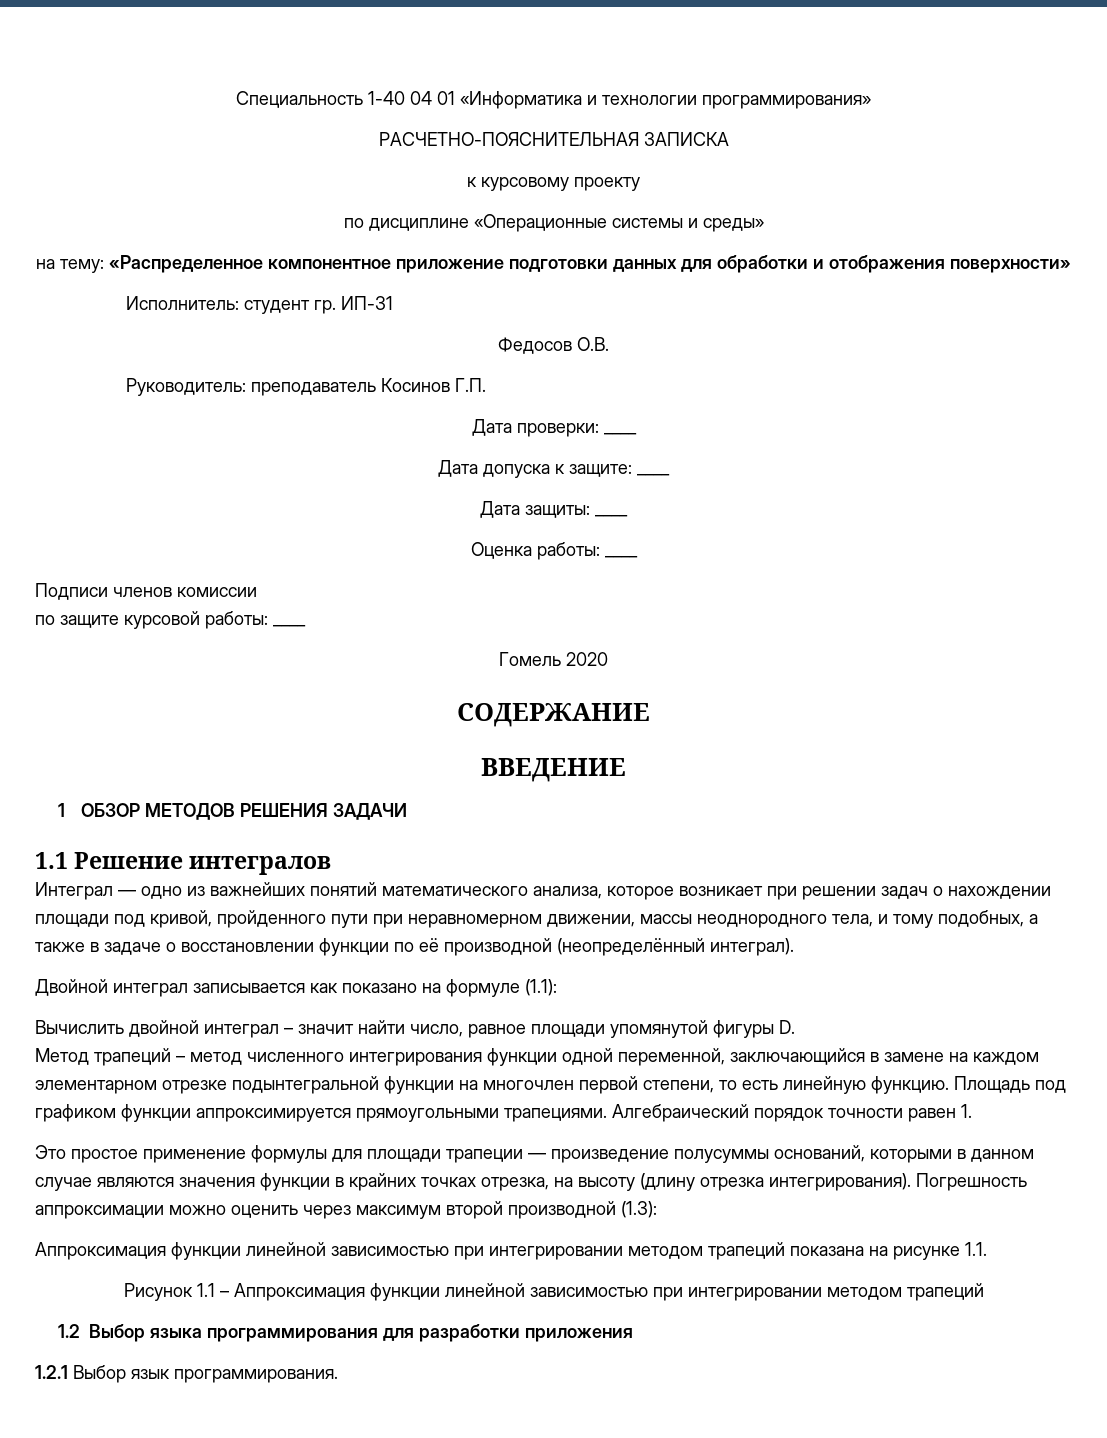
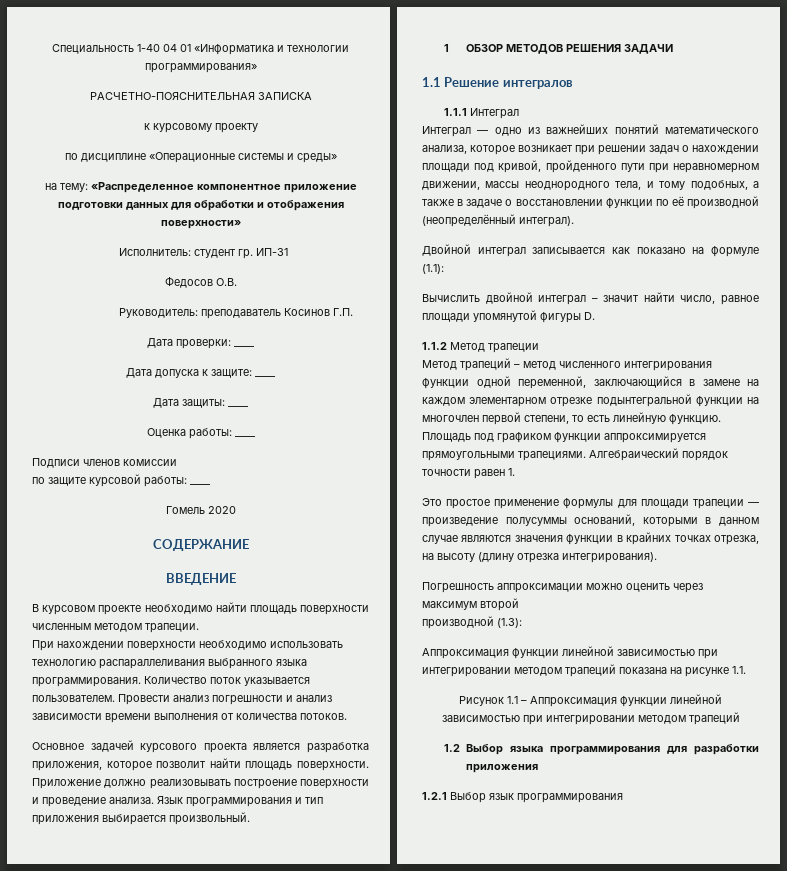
(626, 770) none -> [32,602,369,615] [32,623,199,633] [32,640,343,651] [32,658,307,669] [32,676,310,687] [32,694,332,705] [32,713,347,723] [32,740,369,753] [32,758,369,771] [32,778,369,789] [32,796,323,807] [32,812,250,825] // В курсовом проекте необходимо найти площадь поверхности численным методом трапеции. // При нахождении поверхности необходимо использовать технологию распараллеливания выбранного языка программирования. Количество поток указывается пользователем. Провести анализ погрешности и анализ зависимости времени выполнения от количества потоков. // Основное задачей курсового проекта является разработка приложения, которое позволит найти площадь поверхности. Приложение должно реализовывать построение поверхности и проведение анализа. Язык программирования и тип приложения выбирается произвольный.
(332, 865) none -> [443,108,519,119] // 1.1.1 Интеграл
(795, 1027) none -> [422,342,539,353] // 1.1.2 Метод трапеции
(911, 1182) none -> (657, 557) //
(503, 1210) none -> (519, 604) //
[174,1369,338,1383] программирования. -> [517,793,623,803] программирования

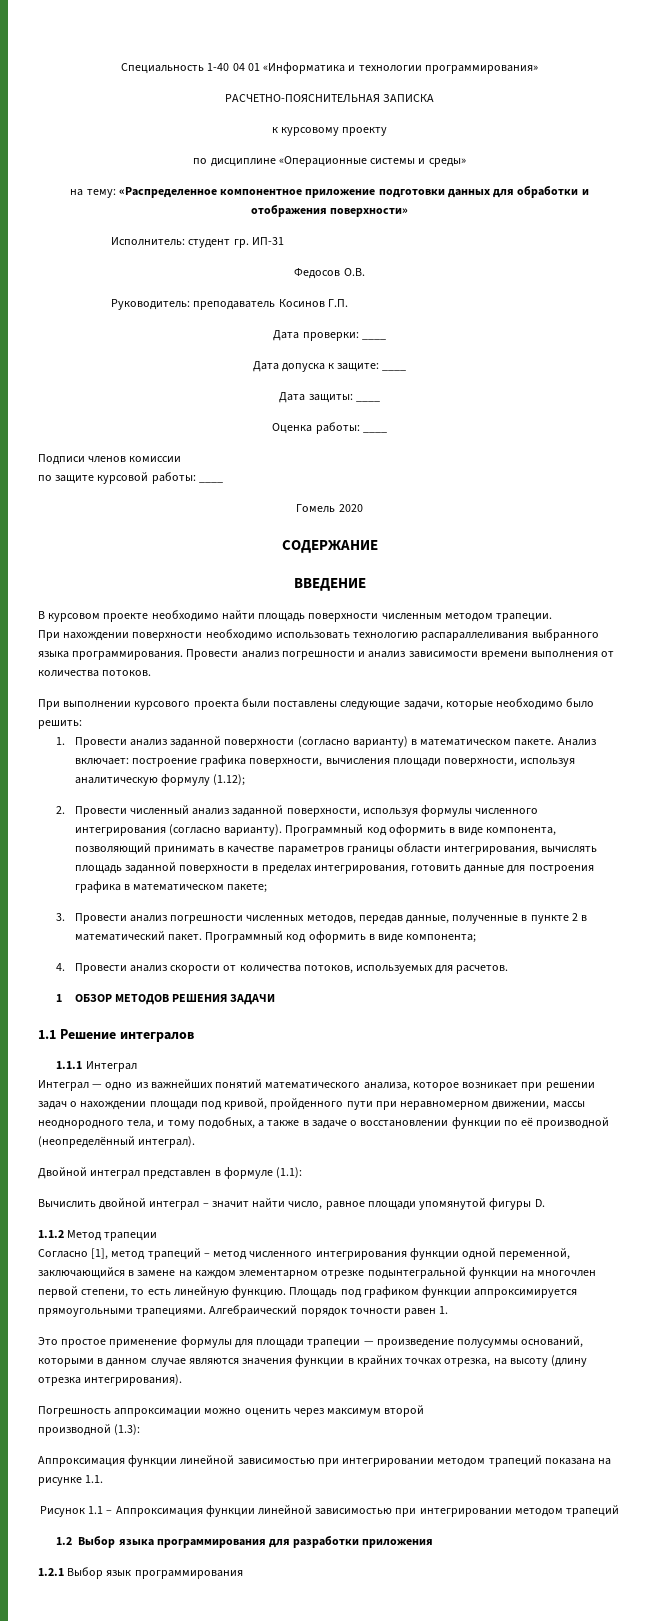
[144,676,310,686] [32,695,115,702] Количество поток указывается пользователем. -> (184, 655) none
[32,740,369,753] [32,758,369,771] [32,778,369,789] [32,796,323,807] [32,812,250,825] Основное задачей курсового проекта является разработка приложения, которое позволит найти площадь поверхности. Приложение должно реализовывать построение поверхности и проведение анализа. Язык программирования и тип приложения выбирается произвольный. -> [38,698,595,710] [38,720,82,729] [56,736,596,748] [74,755,576,767] [74,774,246,786] [56,805,539,817] [74,824,557,836] [74,843,598,855] [74,862,594,874] [74,881,268,893] [56,913,588,924] [74,931,477,943] [56,963,509,974] При выполнении курсового проекта были поставлены следующие задачи, которые необходимо было решить: // 1. Провести анализ заданной поверхности (согласно варианту) в математическом пакете. Анализ включает: построение графика поверхности, вычисления площади поверхности, используя аналитическую формулу (1.12); // 2. Провести численный анализ заданной поверхности, используя формулы численного интегрирования (согласно варианту). Программный код оформить в виде компонента, позволяющий принимать в качестве параметров границы области интегрирования, вычислять площадь заданной поверхности в пределах интегрирования, готовить данные для построения графика в математическом пакете; // 3. Провести анализ погрешности численных методов, передав данные, полученные в пункте 2 в математический пакет. Программный код оформить в виде компонента; // 4. Провести анализ скорости от количества потоков, используемых для расчетов.
[532,247,705,254] записывается как показано на -> [143,1170,221,1179] представлен в
[422,360,457,370] Метод -> [38,1248,146,1260] Согласно [1], метод

